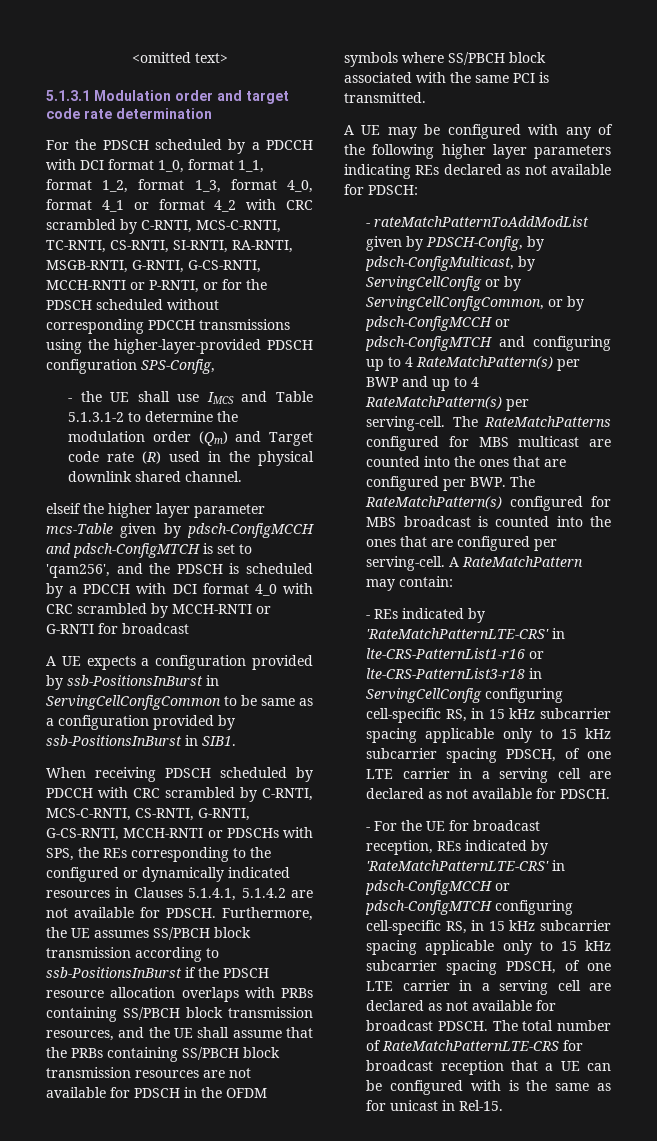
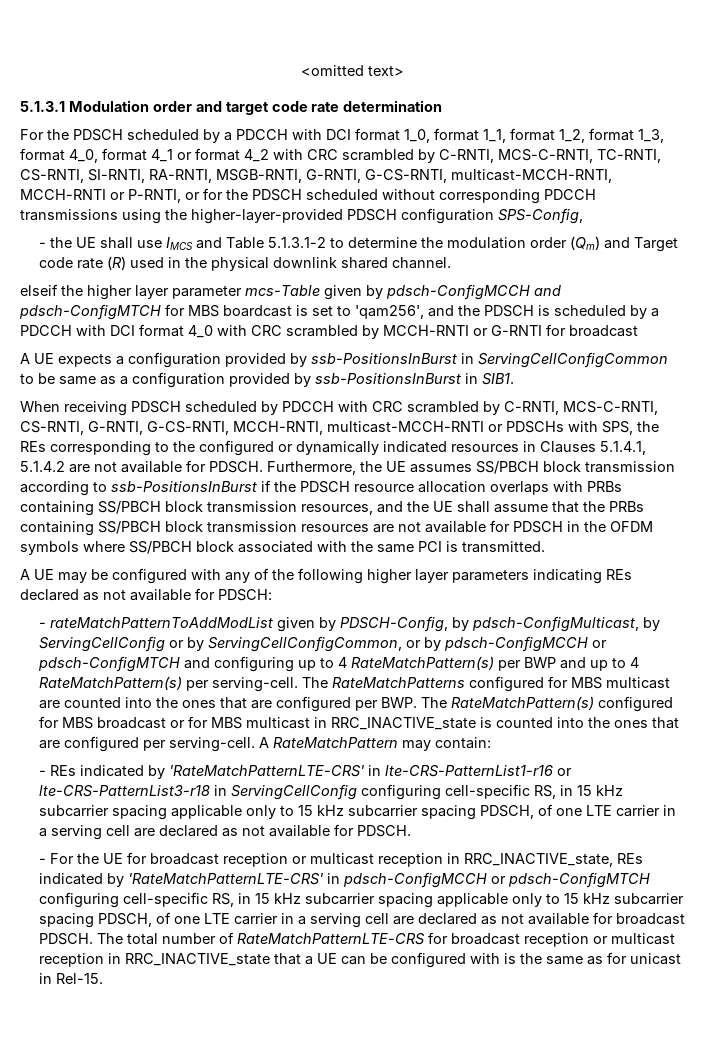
(261, 266) none -> [451,169,612,183] multicast-MCCH-RNTI,
(200, 550) none -> [165,304,292,317] for MBS boardcast
[123,828,204,838] MCCH-RNTI -> [233,421,484,435] MCCH-RNTI, multicast-MCCH-RNTI
(471, 521) none -> [169,716,476,730] or for MBS multicast in RRC_INACTIVE_state
[366,840,434,855] reception, -> [222,853,613,867] reception or multicast reception in RRC_INACTIVE_state,
(504, 1067) none -> [592,933,675,945] [38,953,270,967] or multicast reception in RRC_INACTIVE_state

